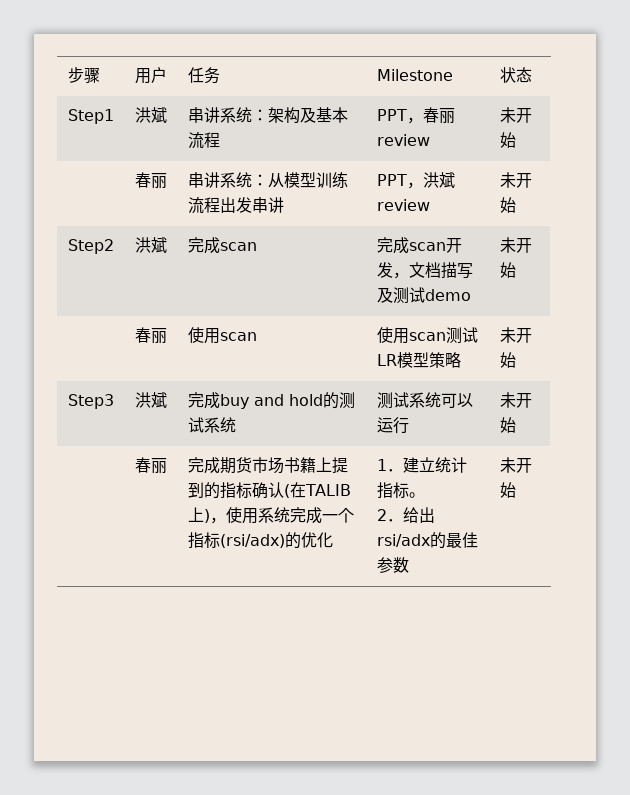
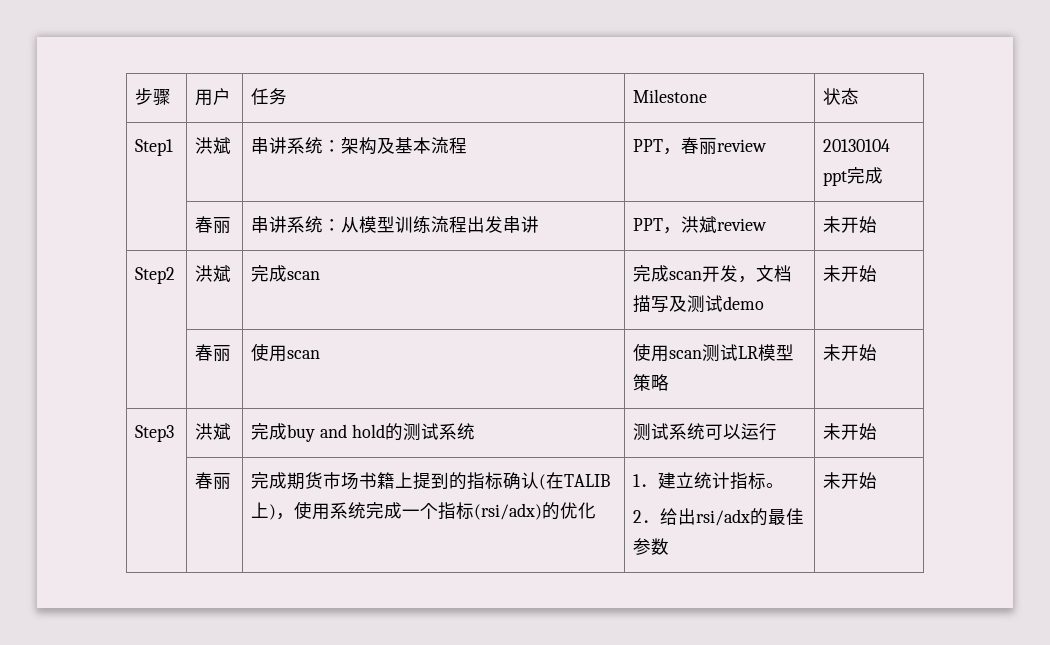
[499,107,532,123] [499,132,516,148] 未开始 -> [823,139,891,152] [823,167,884,186] 20130104 ppt完成

